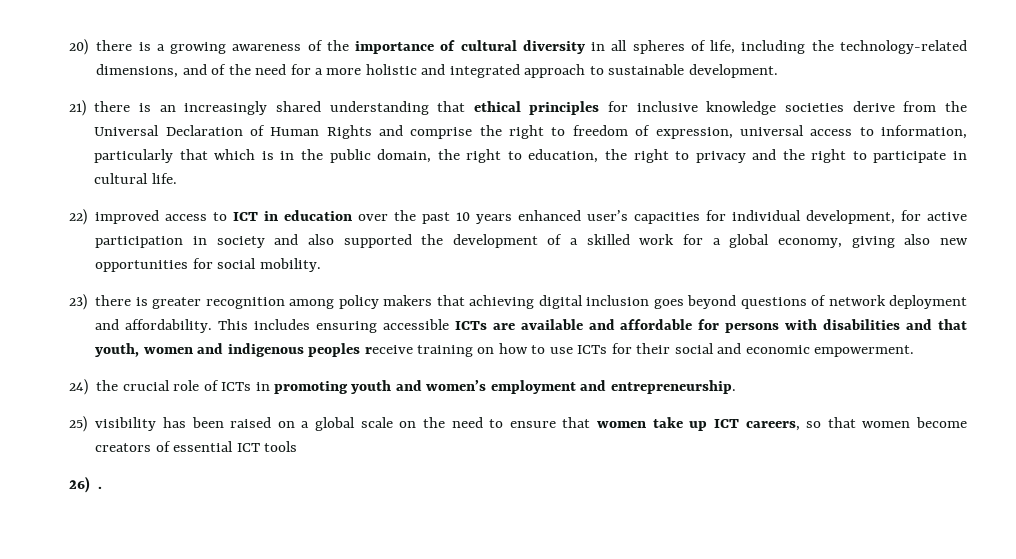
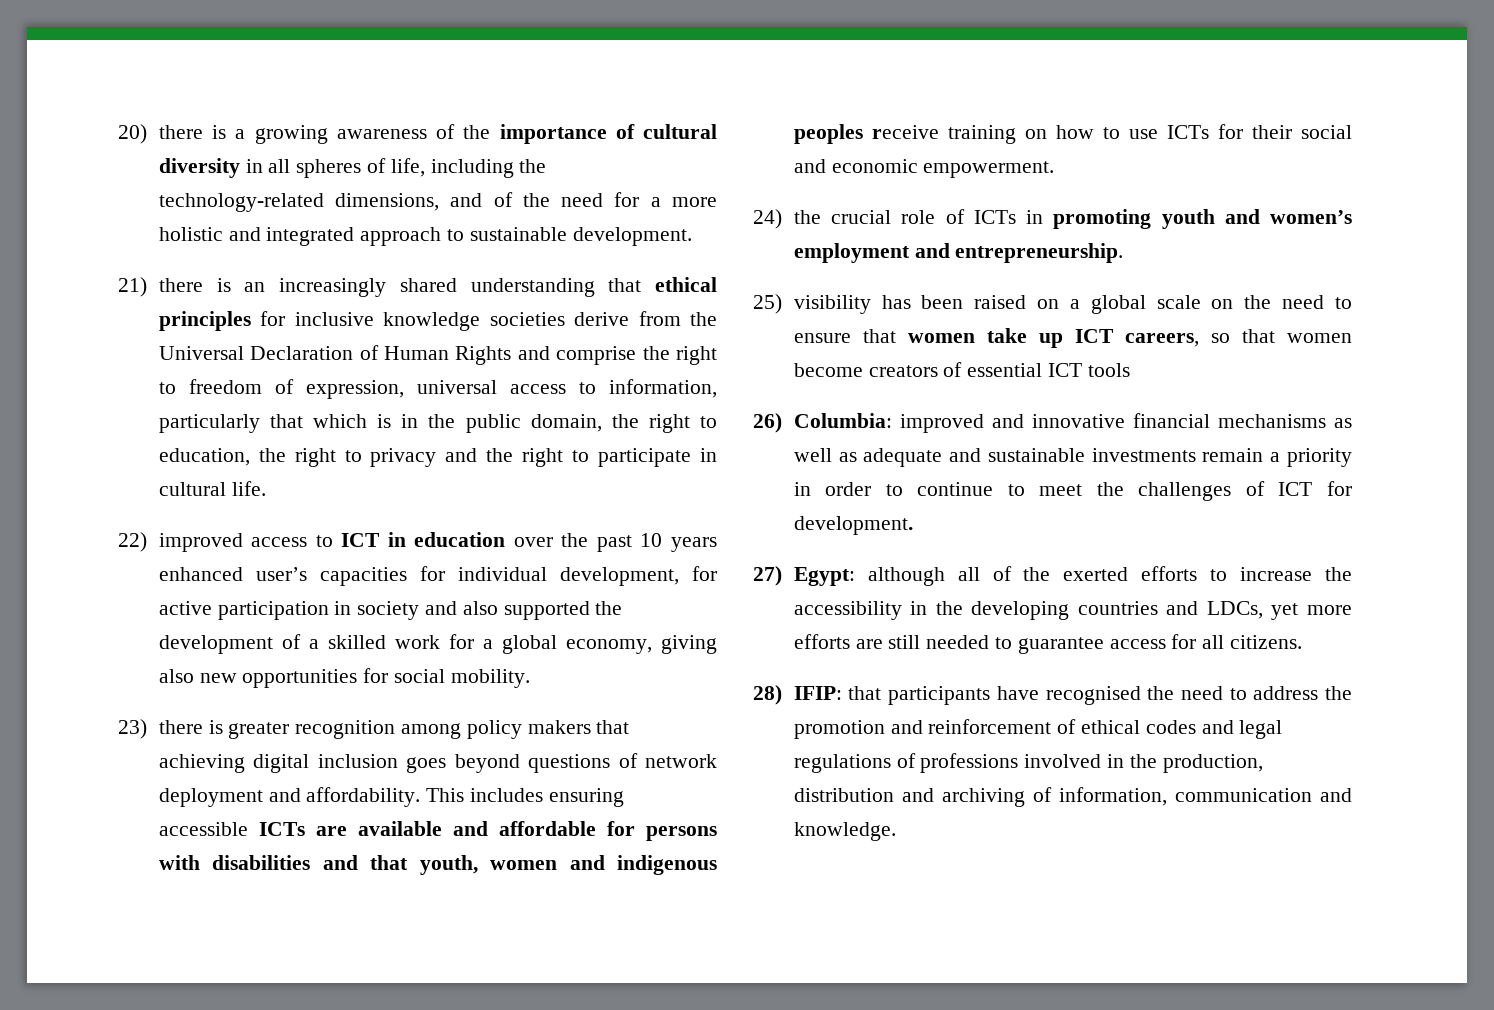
[98,486,103,489] . -> [793,413,1352,433] [793,448,1352,467] [793,481,1352,501] [793,516,913,535] [753,566,1352,586] [793,601,1352,620] [793,634,1303,654] [753,685,1352,705] [793,719,1283,739] [793,753,1263,773] [793,787,1352,807] [793,822,896,841] Columbia: improved and innovative financial mechanisms as well as adequate and sustainable investments remain a priority in order to continue to meet the challenges of ICT for development. // 27) Egypt: although all of the exerted efforts to increase the accessibility in the developing countries and LDCs, yet more efforts are still needed to guarantee access for all citizens. // 28) IFIP: that participants have recognised the need to address the promotion and reinforcement of ethical codes and legal regulations of professions involved in the production, distribution and archiving of information, communication and knowledge.

